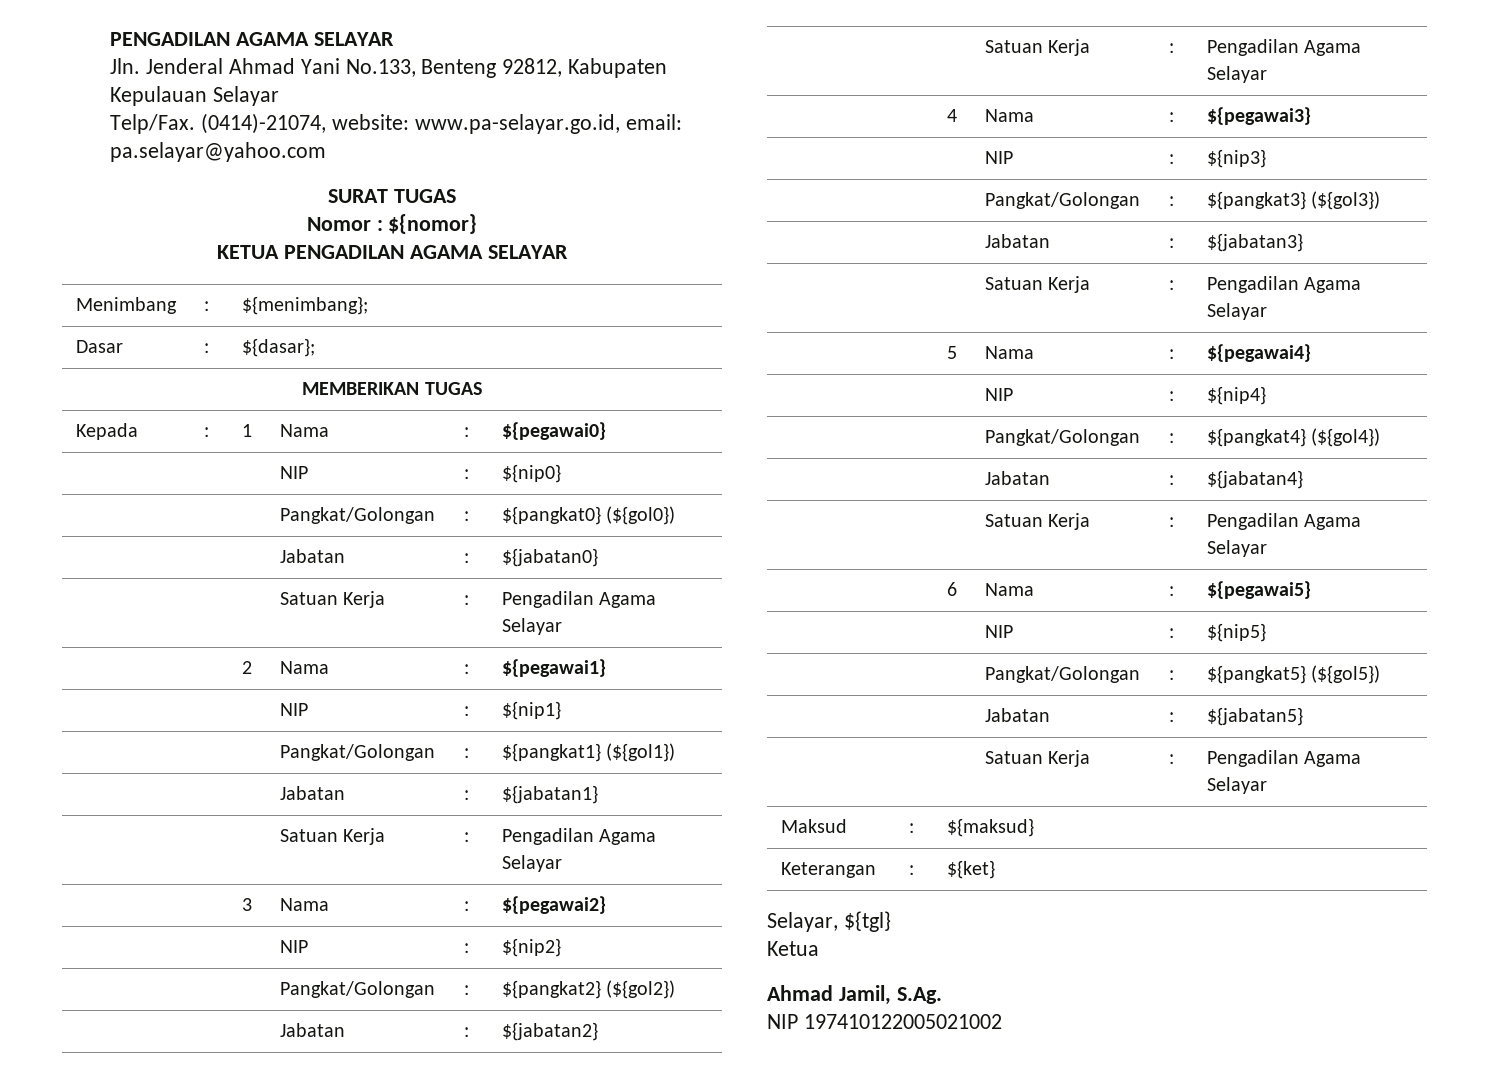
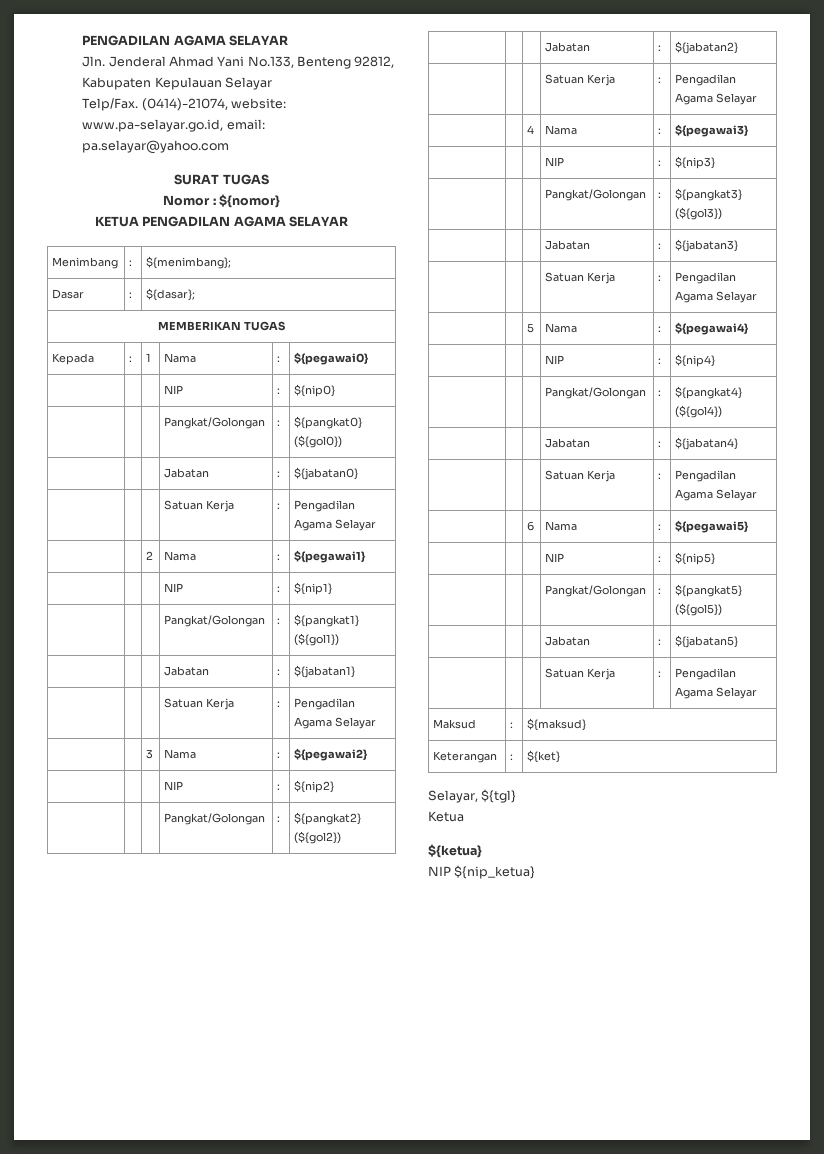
[767,985,942,1005] [767,1014,1002,1029] Ahmad Jamil, S.Ag. // NIP 197410122005021002 -> [428,844,482,858] [428,865,536,879] ${ketua} // NIP ${nip_ketua}

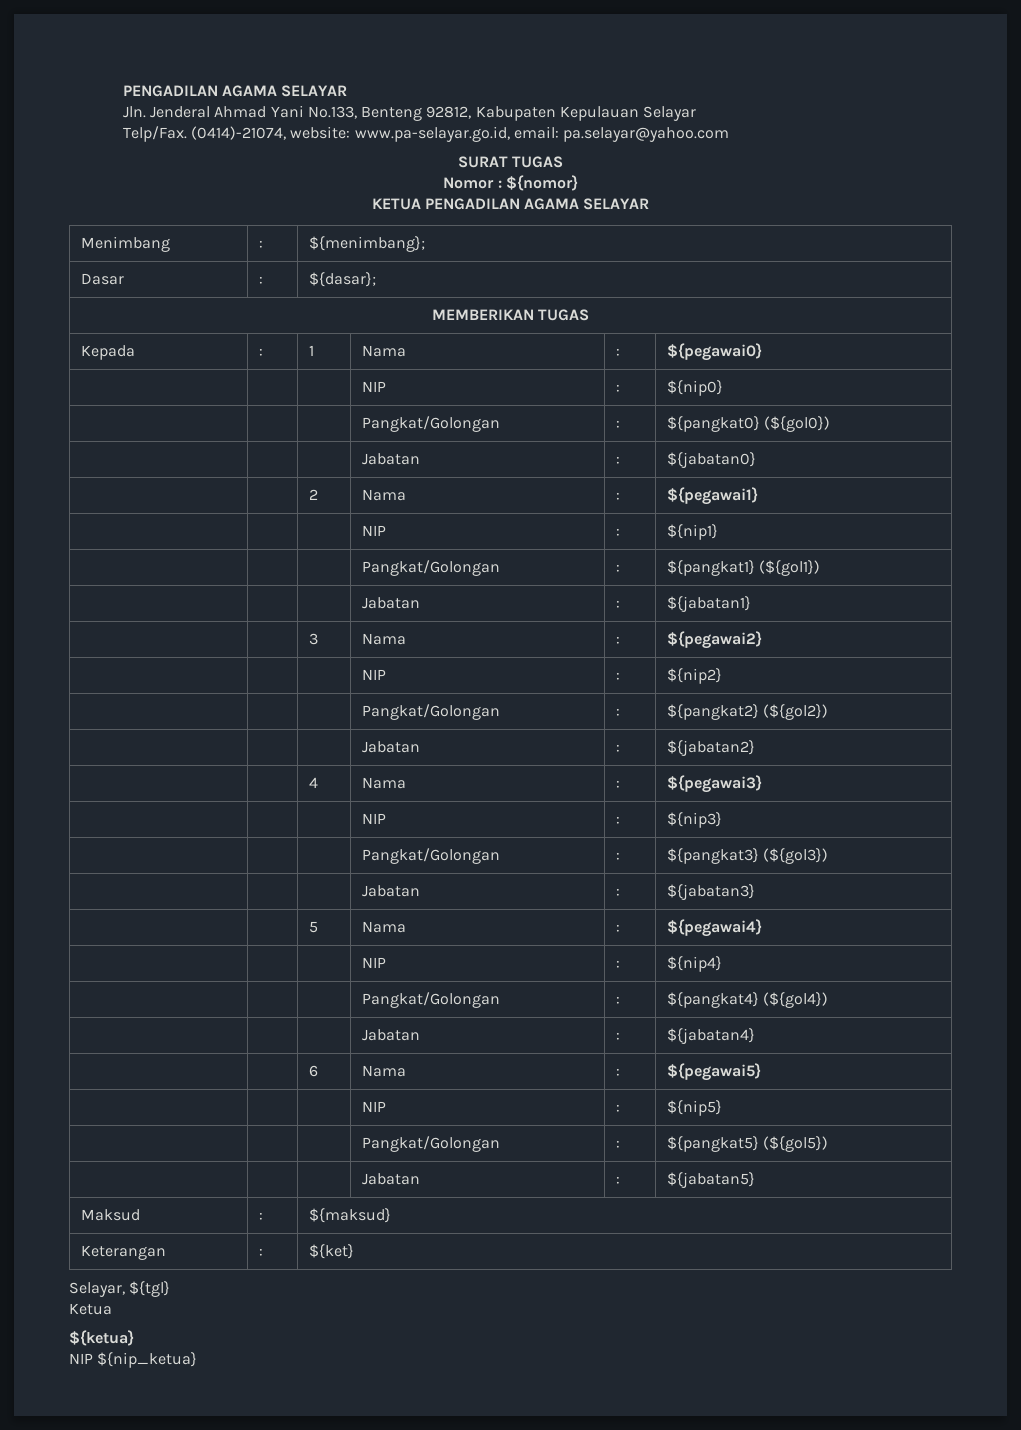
[164,500,235,512] [277,503,281,509] [294,500,356,512] [294,519,377,531] // | | | Satuan Kerja | : | Pengadilan Agama Selayar -> (757, 460) none
[164,698,235,710] [277,701,281,707] [294,698,356,710] [294,717,377,729] // | | | Satuan Kerja | : | Pengadilan Agama Selayar -> (752, 604) none
[545,74,616,86] [658,77,662,83] [675,74,737,86] [675,93,758,105] // | | | Satuan Kerja | : | Pengadilan Agama Selayar -> (756, 748) none
[545,272,616,284] [658,275,662,281] [675,272,737,284] [675,291,758,303] // | | | Satuan Kerja | : | Pengadilan Agama Selayar -> (756, 892) none
[545,470,616,482] [658,473,662,479] [675,470,737,482] [675,489,758,501] // | | | Satuan Kerja | : | Pengadilan Agama Selayar -> (756, 1036) none
[545,668,616,680] [658,671,662,677] [675,668,737,680] [675,687,758,699] // | | | Satuan Kerja | : | Pengadilan Agama Selayar -> (756, 1180) none

